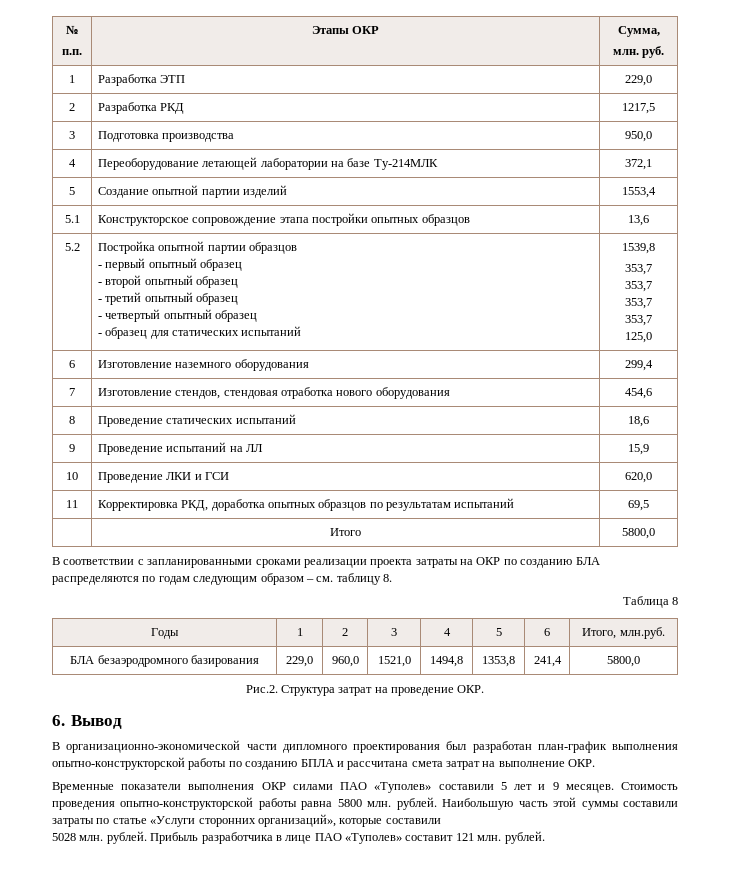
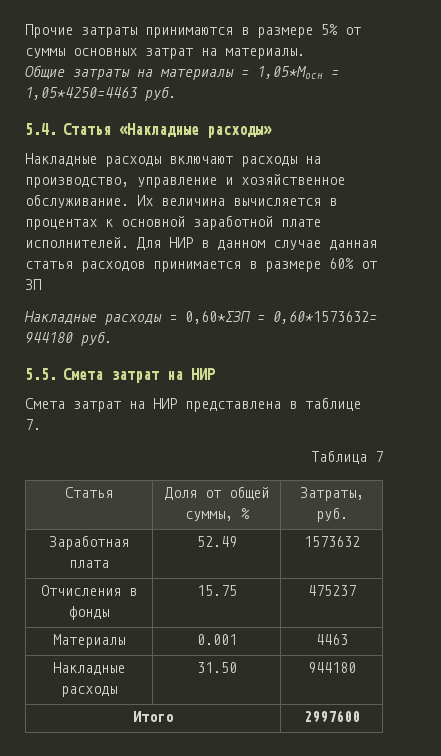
[65,25,79,34] [62,49,82,55] [311,26,380,34] [617,26,660,37] [612,46,665,58] [69,75,75,83] [97,74,186,86] [625,75,652,86] [69,103,75,111] [97,102,185,114] [622,103,655,114] [69,131,75,139] [97,131,235,142] [625,131,652,142] [69,159,76,167] [97,157,438,170] [625,159,652,170] [69,187,75,195] [97,185,287,198] [622,187,656,198] [64,215,80,223] [97,213,470,226] [628,215,649,226] [64,243,80,251] [97,241,297,254] [97,258,242,271] [97,275,238,288] [97,292,238,305] [97,309,257,322] [97,326,302,339] [622,243,655,254] [625,264,652,275] [625,281,652,292] [625,298,652,309] [625,315,652,326] [625,332,652,343] [69,360,75,368] [97,359,309,371] [625,360,653,371] [69,388,75,396] [97,387,450,399] [625,388,652,399] [69,416,75,424] [97,414,296,427] [628,416,649,427] [69,444,75,452] [97,442,263,455] [628,444,649,455] [66,472,78,480] [97,472,229,483] [625,472,652,483] [66,500,78,508] [97,498,515,511] [628,500,649,511] [330,528,361,536] [622,528,655,539] [52,557,600,568] [52,573,392,585] [622,596,678,608] [151,628,179,639] [296,628,303,636] [342,628,348,636] [391,628,397,636] [443,628,451,636] [495,628,502,636] [544,628,550,636] [582,627,665,639] [70,655,259,667] [286,656,313,667] [331,656,359,667] [377,656,411,667] [430,656,463,667] [482,656,515,667] [533,656,562,667] [607,656,640,667] [245,685,485,696] [52,715,123,729] [52,740,678,753] [52,757,596,770] [52,782,678,793] [52,797,678,810] [52,814,441,827] [52,831,545,844] № // п.п. | Этапы ОКР | Сумма, // млн. руб. // 1 | Разработка ЭТП | 229,0 // 2 | Разработка РКД | 1217,5 // 3 | Подготовка производства | 950,0 // 4 | Переоборудование летающей лаборатории на базе Ту-214МЛК | 372,1 // 5 | Создание опытной партии изделий | 1553,4 // 5.1 | Конструкторское сопровождение этапа постройки опытных образцов | 13,6 // 5.2 | Постройка опытной партии образцов // - первый опытный образец // - второй опытный образец // - третий опытный образец // - четвертый опытный образец // - образец для статических испытаний | 1539,8 // 353,7 // 353,7 // 353,7 // 353,7 // 125,0 // 6 | Изготовление наземного оборудования | 299,4 // 7 | Изготовление стендов, стендовая отработка нового оборудования | 454,6 // 8 | Проведение статических испытаний | 18,6 // 9 | Проведение испытаний на ЛЛ | 15,9 // 10 | Проведение ЛКИ и ГСИ | 620,0 // 11 | Корректировка РКД, доработка опытных образцов по результатам испытаний | 69,5 // | Итого | 5800,0 // В соответствии с запланированными сроками реализации проекта затраты на ОКР по созданию БЛА распределяются по годам следующим образом – см. таблицу 8. // Таблица 8 // Годы | 1 | 2 | 3 | 4 | 5 | 6 | Итого, млн.руб. // БЛА безаэродромного базирования | 229,0 | 960,0 | 1521,0 | 1494,8 | 1353,8 | 241,4 | 5800,0 // Рис.2. Структура затрат на проведение ОКР. // 6. Вывод // В организационно-экономической части дипломного проектирования был разработан план-график выполнения опытно-конструкторской работы по созданию БПЛА и рассчитана смета затрат на выполнение ОКР. // Временные показатели выполнения ОКР силами ПАО «Туполев» составили 5 лет и 9 месяцев. Стоимость проведения опытно-конструкторской работы равна 5800 млн. рублей. Наибольшую часть этой суммы составили затраты по статье «Услуги сторонних организаций», которые составили // 5028 млн. рублей. Прибыль разработчика в лице ПАО «Туполев» составит 121 млн. рублей. -> [25,24,361,38] [25,48,305,59] [25,65,339,80] [25,86,177,101] [25,123,272,138] [25,153,321,167] [25,174,345,188] [25,194,337,208] [25,215,321,230] [25,237,377,250] [25,258,377,272] [25,279,41,290] [24,310,377,325] [25,331,113,346] [25,368,216,383] [25,397,361,412] [25,419,41,430] [311,450,383,464] [65,487,113,498] [164,486,269,500] [184,508,250,521] [299,487,364,501] [315,507,348,522] [49,535,129,550] [69,560,109,568] [196,536,237,547] [303,536,360,547] [41,585,137,596] [69,606,109,620] [196,585,237,596] [307,585,356,596] [53,634,125,648] [196,634,237,645] [315,634,348,645] [53,662,125,675] [61,686,117,697] [196,662,237,673] [307,662,356,673] [133,711,173,722] [303,710,360,723] Прочие затраты принимаются в размере 5% от суммы основных затрат на материалы. // Общие затраты на материалы = 1,05*Mосн = 1,05*4250=4463 руб. // 5.4. Статья «Накладные расходы» // Накладные расходы включают расходы на производство, управление и хозяйственное обслуживание. Их величина вычисляется в процентах к основной заработной плате исполнителей. Для НИР в данном случае данная статья расходов принимается в размере 60% от ЗП // Накладные расходы = 0,60*∑ЗП = 0,60*1573632= 944180 руб. // 5.5. Смета затрат на НИР // Смета затрат на НИР представлена в таблице 7. // Таблица 7 // Статья | Доля от общей суммы, % | Затраты, руб. // Заработная плата | 52.49 | 1573632 // Отчисления в фонды | 15.75 | 475237 // Материалы | 0.001 | 4463 // Накладные расходы | 31.50 | 944180 // Итого | 2997600

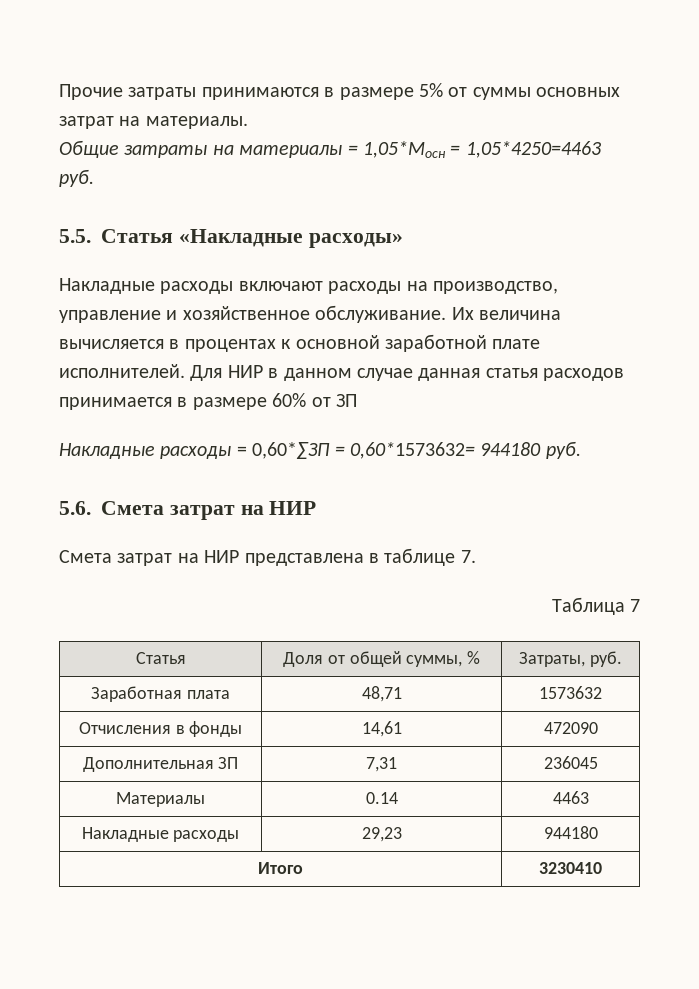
[25,123,57,135] 5.4. -> [59,229,91,243] 5.5.
[25,368,57,380] 5.5. -> [59,501,91,515] 5.6.
[196,536,237,547] 52.49 -> [361,686,402,702] 48,71
[196,585,237,596] [307,585,356,596] 15.75 | 475237 -> [361,721,402,737] [543,722,598,734] [82,757,239,772] [366,757,397,772] [543,756,598,769] 14,61 | 472090 // Дополнительная ЗП | 7,31 | 236045
[196,634,237,645] 0.001 -> [365,792,398,804] 0.14
[196,662,237,673] 31.50 -> [361,827,402,842] 29,23
[303,710,360,723] 2997600 -> [539,862,602,874] 3230410

